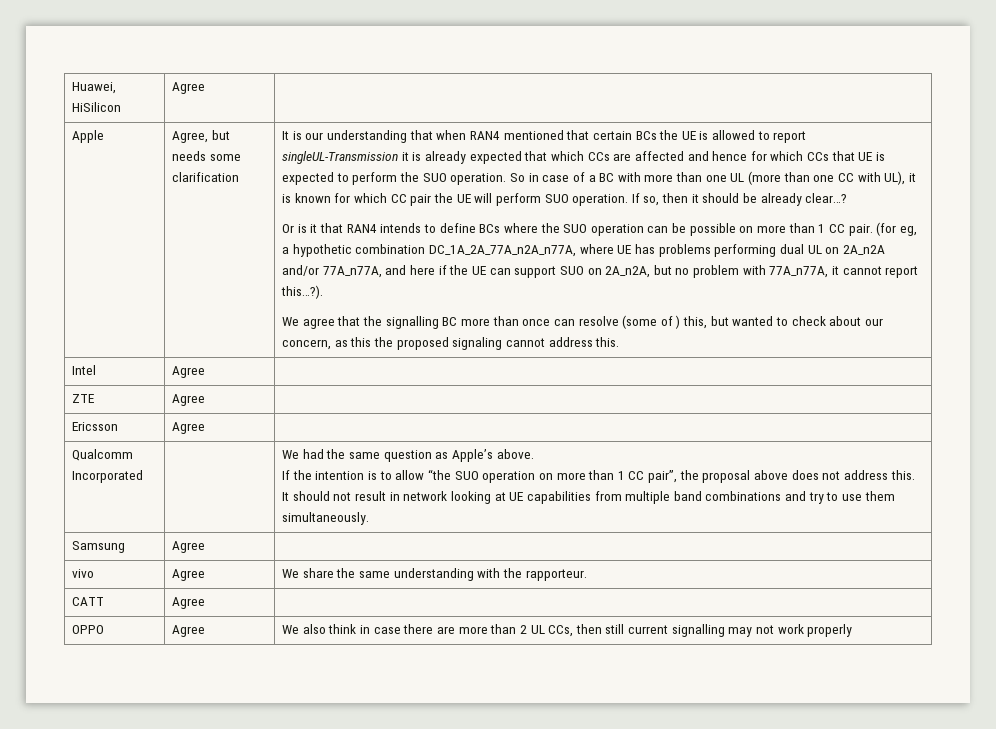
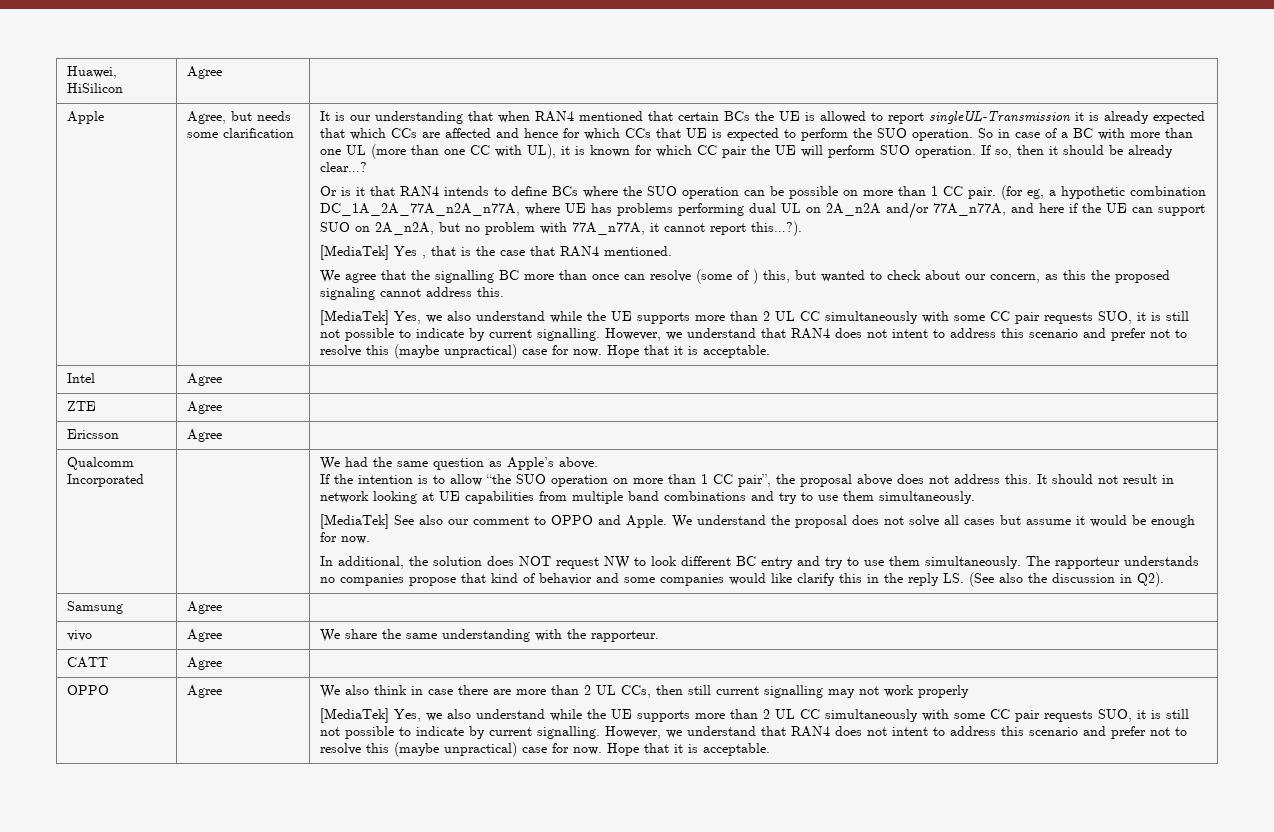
(324, 292) none -> [320,245,673,260] // [MediaTek] Yes , that is the case that RAN4 mentioned.
(620, 342) none -> [320,310,1190,325] [320,328,1188,341] [320,344,771,359] // [MediaTek] Yes, we also understand while the UE supports more than 2 UL CC simultaneously with some CC pair requests SUO, it is still not possible to indicate by current signalling. However, we understand that RAN4 does not intent to address this scenario and prefer not to resolve this (maybe unpractical) case for now. Hope that it is acceptable.
(370, 518) none -> [320,514,1196,529] [320,532,371,544] [320,556,1200,569] [320,572,1165,587] // [MediaTek] See also our comment to OPPO and Apple. We understand the proposal does not solve all cases but assume it would be enough for now. // In additional, the solution does NOT request NW to look different BC entry and try to use them simultaneously. The rapporteur understands no companies propose that kind of behavior and some companies would like clarify this in the reply LS. (See also the discussion in Q2).
(853, 630) none -> [320,708,1190,723] [320,726,1188,739] [320,742,771,757] // [MediaTek] Yes, we also understand while the UE supports more than 2 UL CC simultaneously with some CC pair requests SUO, it is still not possible to indicate by current signalling. However, we understand that RAN4 does not intent to address this scenario and prefer not to resolve this (maybe unpractical) case for now. Hope that it is acceptable.

